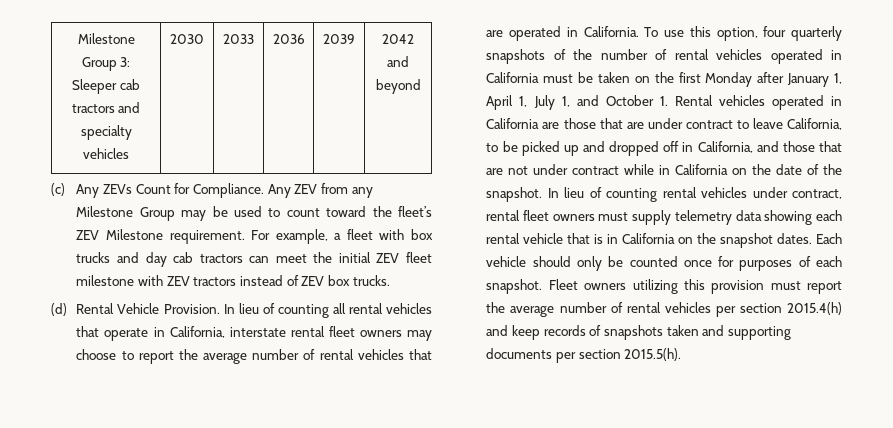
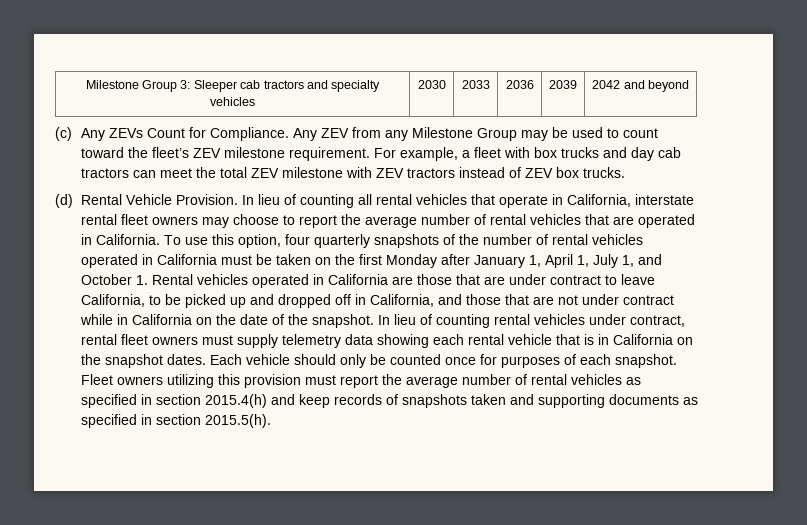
[105,229,163,240] Milestone -> [223,147,285,158] milestone
[338,252,432,263] initial ZEV fleet -> [219,167,279,178] total ZEV
[715,306,736,317] per -> [625,377,641,385] [80,394,152,408] as specified in
[556,352,577,363] per -> [682,397,698,405] [80,414,152,428] as specified in

